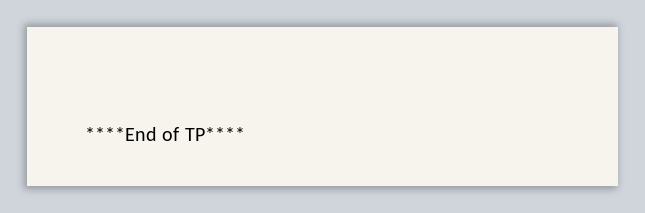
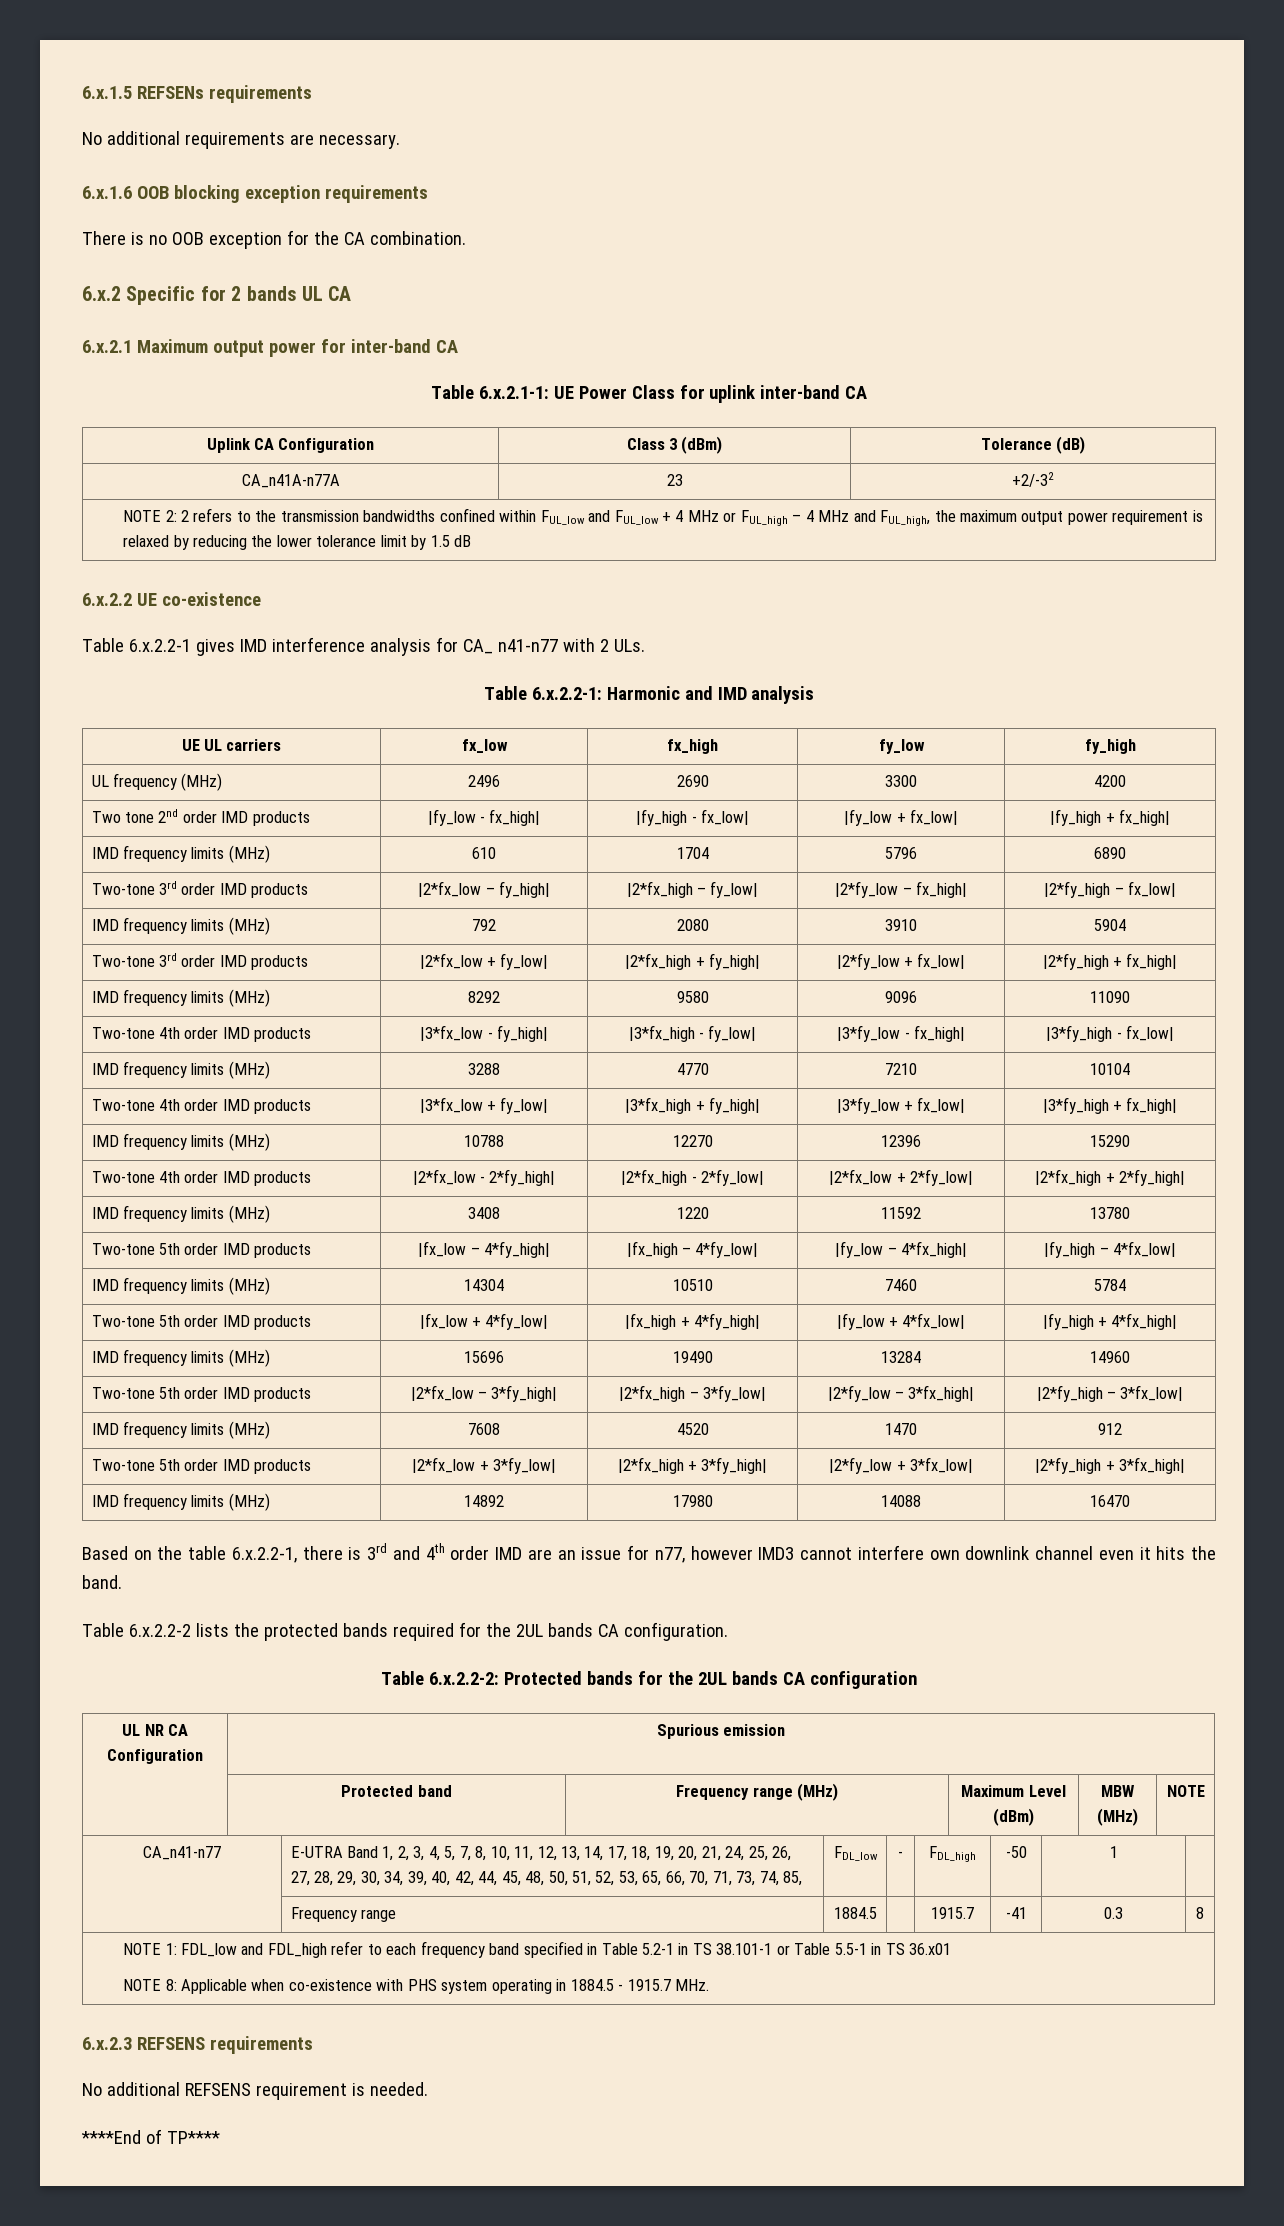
(85, 134) none -> [82,85,312,103] [82,131,400,149] [82,185,428,203] [82,230,466,249] [82,286,352,305] [82,339,458,357] [430,385,868,403] [206,438,375,453] [626,436,723,454] [980,436,1086,454] [241,474,340,488] [666,474,683,486] [1012,472,1054,487] [123,508,1203,526] [123,535,472,550] [82,592,261,606] [82,637,645,656] [483,686,815,704] [181,739,282,751] [461,739,508,753] [667,739,718,754] [878,739,925,754] [1084,739,1136,754] [91,773,223,791] [468,775,500,787] [676,775,709,787] [885,775,917,787] [1094,775,1126,787] [91,809,310,826] [427,809,541,826] [636,809,749,826] [844,809,958,826] [1050,809,1170,826] [91,845,270,863] [472,847,496,859] [676,847,709,859] [885,847,917,859] [1094,847,1126,859] [91,881,309,898] [418,881,550,898] [626,881,759,898] [835,881,967,898] [1044,881,1176,898] [91,917,270,935] [472,919,496,931] [676,919,709,931] [885,919,917,931] [1094,919,1126,931] [91,953,309,970] [419,953,549,970] [625,953,760,970] [836,953,966,970] [1042,953,1178,970] [91,989,270,1007] [468,991,500,1003] [676,991,709,1003] [885,991,917,1003] [1090,991,1130,1003] [91,1027,312,1042] [420,1025,548,1042] [628,1025,757,1042] [837,1025,965,1042] [1046,1025,1174,1042] [91,1061,270,1079] [468,1063,500,1075] [676,1063,709,1075] [885,1063,917,1075] [1090,1063,1130,1075] [91,1099,312,1114] [419,1097,549,1114] [625,1097,760,1114] [836,1097,966,1114] [1042,1097,1178,1114] [91,1133,270,1151] [464,1135,504,1147] [672,1135,713,1147] [881,1135,921,1147] [1090,1135,1130,1147] [91,1171,312,1186] [412,1169,556,1186] [621,1169,764,1186] [829,1169,973,1186] [1035,1169,1185,1186] [91,1205,270,1223] [468,1207,500,1219] [676,1207,709,1219] [881,1207,921,1219] [1090,1207,1130,1219] [91,1243,312,1258] [418,1241,550,1258] [626,1241,759,1258] [835,1241,967,1258] [1044,1241,1176,1258] [91,1277,270,1295] [464,1279,504,1291] [672,1279,713,1291] [885,1279,917,1291] [1094,1279,1126,1291] [91,1315,312,1330] [419,1313,549,1330] [625,1313,760,1330] [836,1313,966,1330] [1042,1313,1178,1330] [91,1349,270,1367] [464,1351,504,1363] [672,1351,713,1363] [881,1351,921,1363] [1090,1351,1130,1363] [91,1387,312,1402] [410,1385,558,1402] [619,1385,766,1402] [827,1385,975,1402] [1036,1385,1184,1402] [91,1421,270,1439] [468,1423,500,1435] [676,1423,709,1435] [885,1423,917,1435] [1098,1423,1122,1435] [91,1459,312,1474] [412,1457,556,1474] [617,1457,768,1474] [829,1457,973,1474] [1035,1457,1185,1474] [91,1493,270,1511] [464,1495,504,1507] [672,1495,713,1507] [881,1495,921,1507] [1090,1495,1130,1507] [82,1543,1217,1563] [82,1575,122,1589] [82,1622,728,1641] [381,1671,917,1689] [122,1724,188,1736] [107,1749,203,1764] [656,1724,786,1739] [341,1785,452,1797] [676,1783,838,1801] [961,1785,1066,1797] [993,1808,1034,1826] [1101,1785,1135,1797] [1097,1808,1138,1826] [1166,1785,1205,1797] [143,1846,221,1860] [290,1846,792,1861] [290,1871,803,1886] [833,1846,878,1861] [898,1851,903,1858] [929,1846,976,1862] [1005,1846,1027,1858] [1109,1846,1118,1858] [290,1907,396,1922] [833,1907,877,1919] [931,1907,974,1919] [1005,1907,1027,1919] [1104,1907,1123,1919] [1196,1907,1204,1919] [123,1941,952,1958] [123,1979,709,1994] [82,2036,313,2054] [82,2082,428,2100] 6.x.1.5 REFSENs requirements // No additional requirements are necessary. // 6.x.1.6 OOB blocking exception requirements // There is no OOB exception for the CA combination. // 6.x.2 Specific for 2 bands UL CA // 6.x.2.1 Maximum output power for inter-band CA // Table 6.x.2.1-1: UE Power Class for uplink inter-band CA // Uplink CA Configuration | Class 3 (dBm) | Tolerance (dB) // CA_n41A-n77A | 23 | +2/-32 // NOTE 2: 2 refers to the transmission bandwidths confined within FUL_low and FUL_low + 4 MHz or FUL_high – 4 MHz and FUL_high, the maximum output power requirement is relaxed by reducing the lower tolerance limit by 1.5 dB // 6.x.2.2 UE co-existence // Table 6.x.2.2-1 gives IMD interference analysis for CA_ n41-n77 with 2 ULs. // Table 6.x.2.2-1: Harmonic and IMD analysis // UE UL carriers | fx_low | fx_high | fy_low | fy_high // UL frequency (MHz) | 2496 | 2690 | 3300 | 4200 // Two tone 2nd order IMD products | |fy_low - fx_high| | |fy_high - fx_low| | |fy_low + fx_low| | |fy_high + fx_high| // IMD frequency limits (MHz) | 610 | 1704 | 5796 | 6890 // Two-tone 3rd order IMD products | |2*fx_low – fy_high| | |2*fx_high – fy_low| | |2*fy_low – fx_high| | |2*fy_high – fx_low| // IMD frequency limits (MHz) | 792 | 2080 | 3910 | 5904 // Two-tone 3rd order IMD products | |2*fx_low + fy_low| | |2*fx_high + fy_high| | |2*fy_low + fx_low| | |2*fy_high + fx_high| // IMD frequency limits (MHz) | 8292 | 9580 | 9096 | 11090 // Two-tone 4th order IMD products | |3*fx_low - fy_high| | |3*fx_high - fy_low| | |3*fy_low - fx_high| | |3*fy_high - fx_low| // IMD frequency limits (MHz) | 3288 | 4770 | 7210 | 10104 // Two-tone 4th order IMD products | |3*fx_low + fy_low| | |3*fx_high + fy_high| | |3*fy_low + fx_low| | |3*fy_high + fx_high| // IMD frequency limits (MHz) | 10788 | 12270 | 12396 | 15290 // Two-tone 4th order IMD products | |2*fx_low - 2*fy_high| | |2*fx_high - 2*fy_low| | |2*fx_low + 2*fy_low| | |2*fx_high + 2*fy_high| // IMD frequency limits (MHz) | 3408 | 1220 | 11592 | 13780 // Two-tone 5th order IMD products | |fx_low – 4*fy_high| | |fx_high – 4*fy_low| | |fy_low – 4*fx_high| | |fy_high – 4*fx_low| // IMD frequency limits (MHz) | 14304 | 10510 | 7460 | 5784 // Two-tone 5th order IMD products | |fx_low + 4*fy_low| | |fx_high + 4*fy_high| | |fy_low + 4*fx_low| | |fy_high + 4*fx_high| // IMD frequency limits (MHz) | 15696 | 19490 | 13284 | 14960 // Two-tone 5th order IMD products | |2*fx_low – 3*fy_high| | |2*fx_high – 3*fy_low| | |2*fy_low – 3*fx_high| | |2*fy_high – 3*fx_low| // IMD frequency limits (MHz) | 7608 | 4520 | 1470 | 912 // Two-tone 5th order IMD products | |2*fx_low + 3*fy_low| | |2*fx_high + 3*fy_high| | |2*fy_low + 3*fx_low| | |2*fy_high + 3*fx_high| // IMD frequency limits (MHz) | 14892 | 17980 | 14088 | 16470 // Based on the table 6.x.2.2-1, there is 3rd and 4th order IMD are an issue for n77, however IMD3 cannot interfere own downlink channel even it hits the band. // Table 6.x.2.2-2 lists the protected bands required for the 2UL bands CA configuration. // Table 6.x.2.2-2: Protected bands for the 2UL bands CA configuration // UL NR CA Configuration | Spurious emission // | Protected band | Frequency range (MHz) | Maximum Level (dBm) | MBW (MHz) | NOTE // CA_n41-n77 | E-UTRA Band 1, 2, 3, 4, 5, 7, 8, 10, 11, 12, 13, 14, 17, 18, 19, 20, 21, 24, 25, 26, 27, 28, 29, 30, 34, 39, 40, 42, 44, 45, 48, 50, 51, 52, 53, 65, 66, 70, 71, 73, 74, 85, | FDL_low | - | FDL_high | -50 | 1 | // | Frequency range | 1884.5 | | 1915.7 | -41 | 0.3 | 8 // NOTE 1: FDL_low and FDL_high refer to each frequency band specified in Table 5.2-1 in TS 38.101-1 or Table 5.5-1 in TS 36.x01 // NOTE 8: Applicable when co-existence with PHS system operating in 1884.5 - 1915.7 MHz. // 6.x.2.3 REFSENS requirements // No additional REFSENS requirement is needed. //

